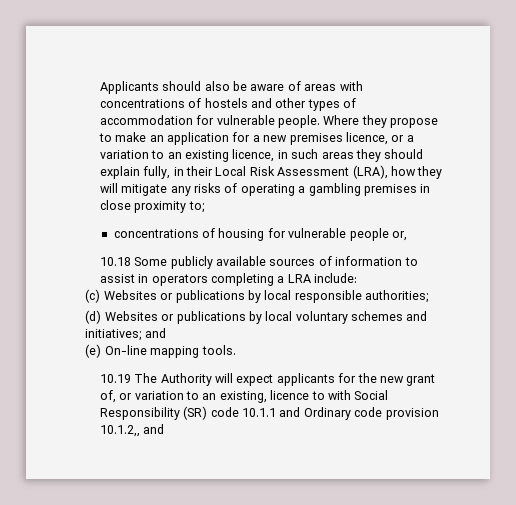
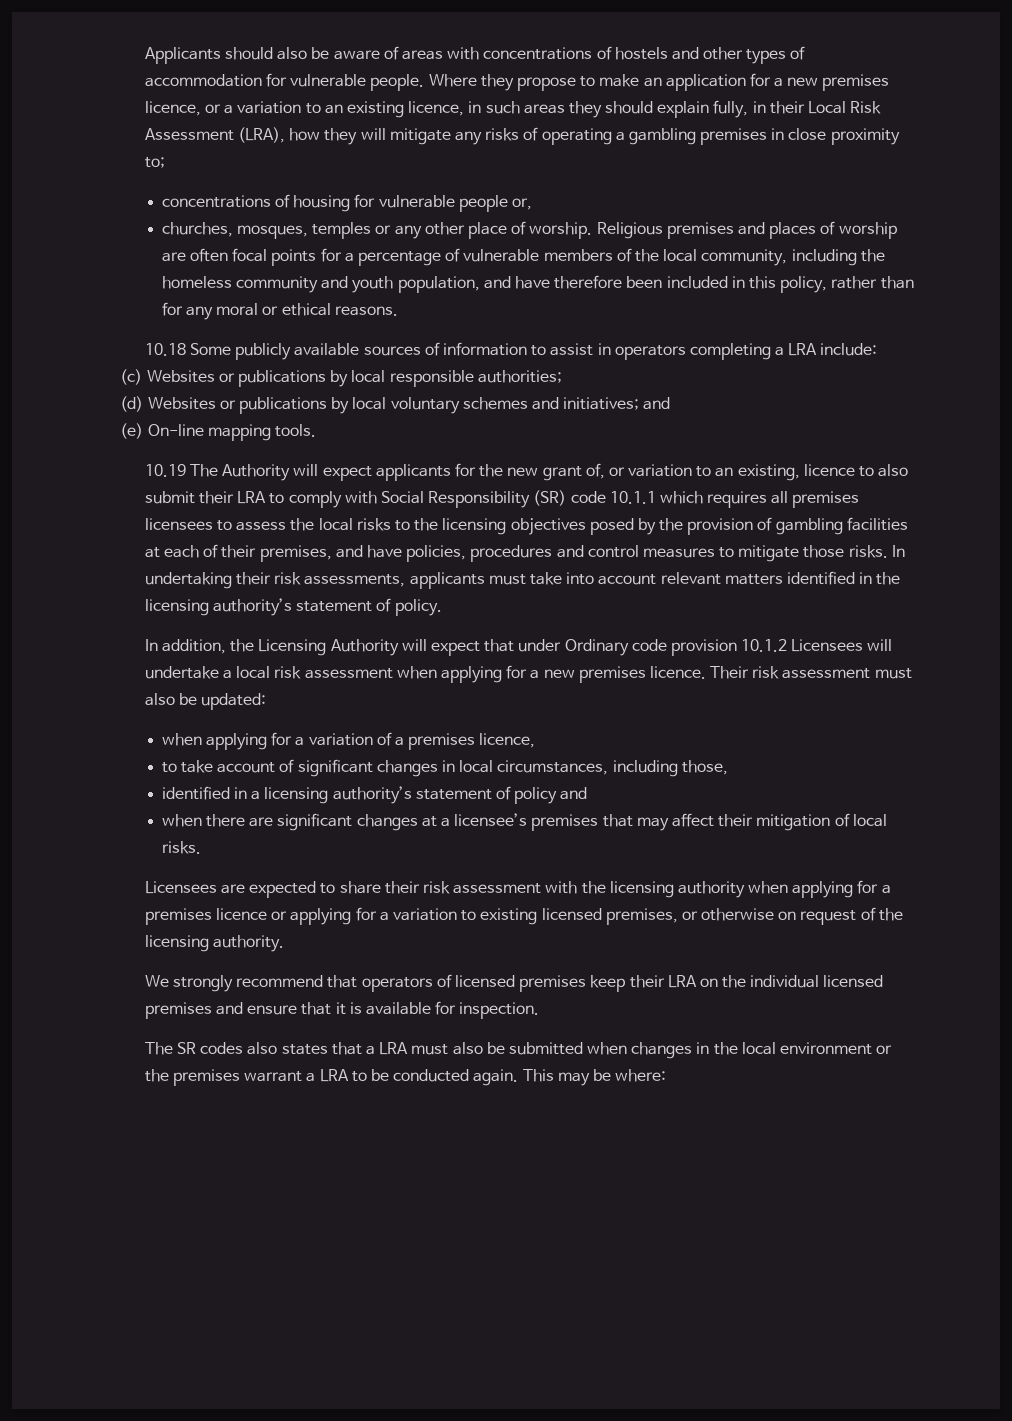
(407, 236) none -> [161,221,897,239] [161,248,885,266] [161,275,914,293] [161,302,398,320] // churches, mosques, temples or any other place of worship. Religious premises and places of worship are often focal points for a percentage of vulnerable members of the local community, including the homeless community and youth population, and have therefore been included in this policy, rather than for any moral or ethical reasons.
(325, 395) none -> [878,464,909,477] [144,491,342,508] also submit their LRA to comply
[279,407,439,420] [99,424,165,437] and Ordinary code provision 10.1.2,, and -> [659,491,860,508] [144,517,908,535] [144,544,905,562] [144,571,901,589] [144,598,442,616] [144,639,893,656] [144,665,912,683] [144,693,267,710] [161,732,536,750] [161,759,728,777] [161,786,588,804] [161,813,887,831] [161,841,201,854] [144,880,891,898] [144,907,903,925] [144,935,285,952] [144,974,884,992] [144,1001,540,1019] [144,1042,893,1059] [144,1069,667,1086] which requires all premises licensees to assess the local risks to the licensing objectives posed by the provision of gambling facilities at each of their premises, and have policies, procedures and control measures to mitigate those risks. In undertaking their risk assessments, applicants must take into account relevant matters identified in the licensing authority’s statement of policy. // In addition, the Licensing Authority will expect that under Ordinary code provision 10.1.2 Licensees will undertake a local risk assessment when applying for a new premises licence. Their risk assessment must also be updated: // when applying for a variation of a premises licence, // to take account of significant changes in local circumstances, including those, // identified in a licensing authority’s statement of policy and // when there are significant changes at a licensee’s premises that may affect their mitigation of local risks. // Licensees are expected to share their risk assessment with the licensing authority when applying for a premises licence or applying for a variation to existing licensed premises, or otherwise on request of the licensing authority. // We strongly recommend that operators of licensed premises keep their LRA on the individual licensed premises and ensure that it is available for inspection. // The SR codes also states that a LRA must also be submitted when changes in the local environment or the premises warrant a LRA to be conducted again. This may be where:

